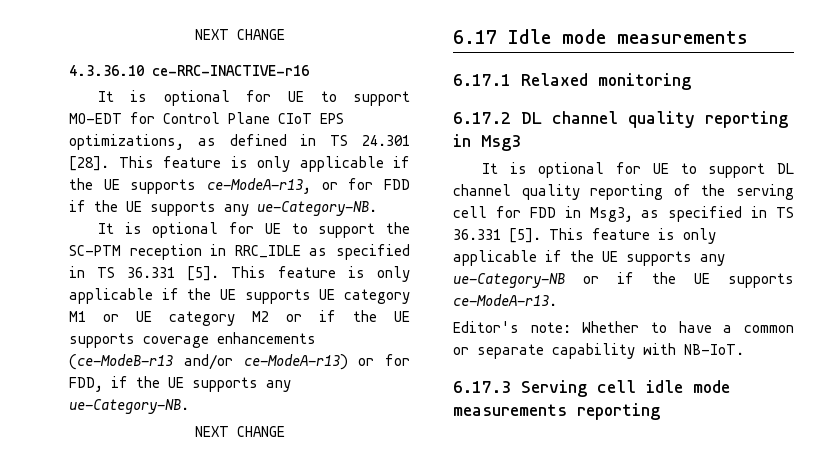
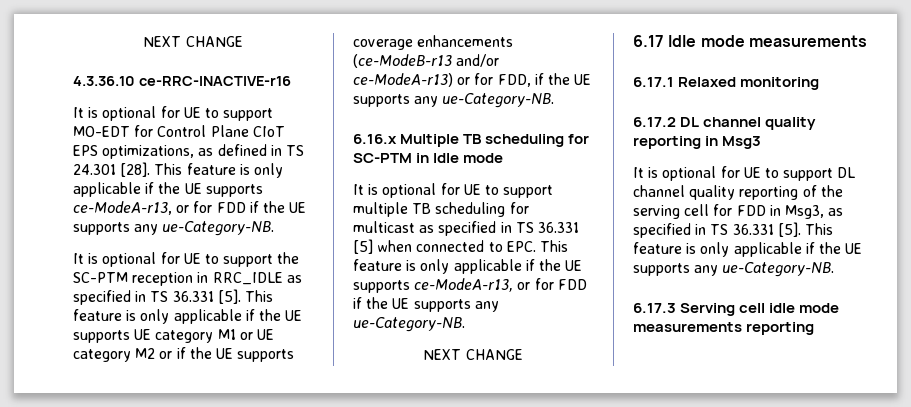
(189, 406) none -> [353,134,590,147] [353,153,504,163] [353,183,554,198] [353,202,529,217] [353,221,579,236] [353,239,568,254] [353,259,583,274] [353,278,587,293] [353,297,499,312] [353,317,465,332] // 6.16.x Multiple TB scheduling for SC-PTM in Idle mode // It is optional for UE to support multiple TB scheduling for multicast as specified in TS 36.331 [5] when connected to EPC. This feature is only applicable if the UE supports ce-ModeA-r13, or for FDD if the UE supports any ue-Category-NB.
[453,272,794,288] [453,294,557,306] [453,321,794,333] [453,343,744,359] ue-Category-NB or if the UE supports ce-ModeA-r13. // Editor's note: Whether to have a common or separate capability with NB-IoT. -> [722,262,835,277] ue-Category-NB.

